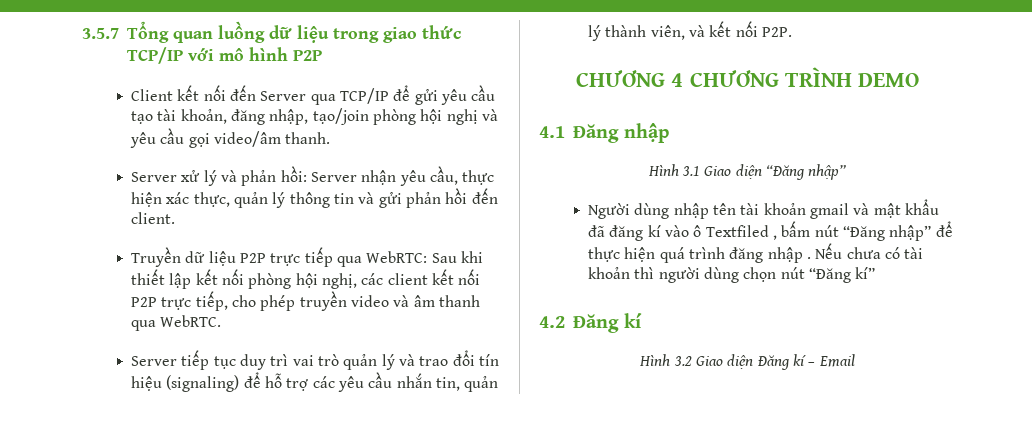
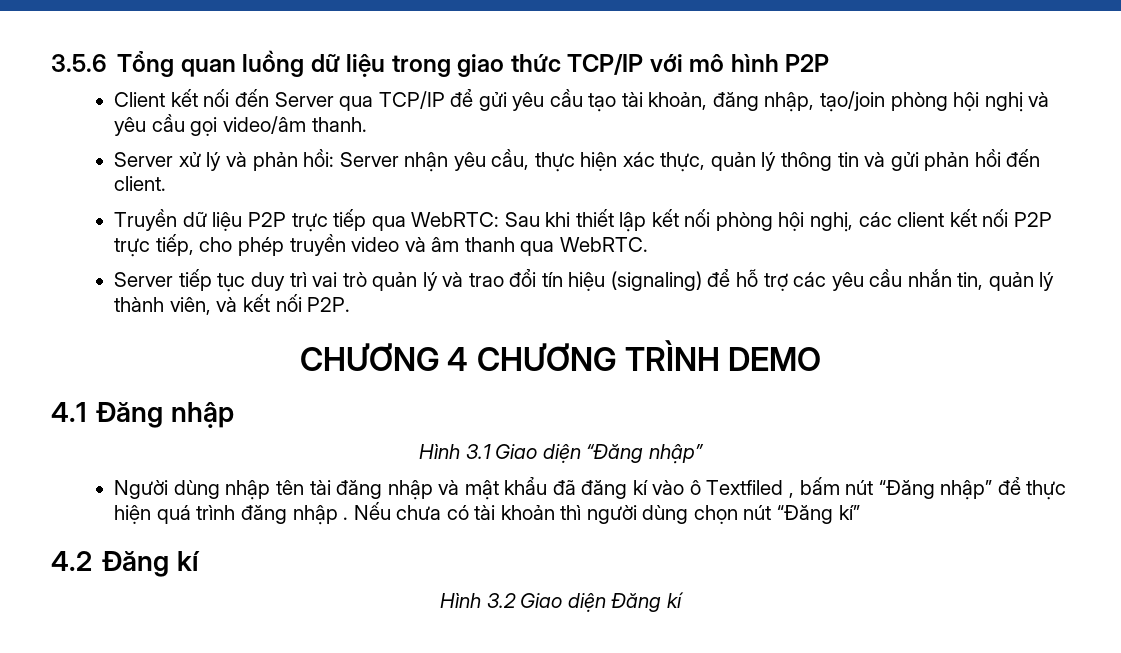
[82,28,119,39] 3.5.7 -> [51,54,107,72] 3.5.6
[763,203,849,219] khoản gmail -> [336,480,433,500] đăng nhập
[808,354,855,367] – Email -> (684, 600) none

